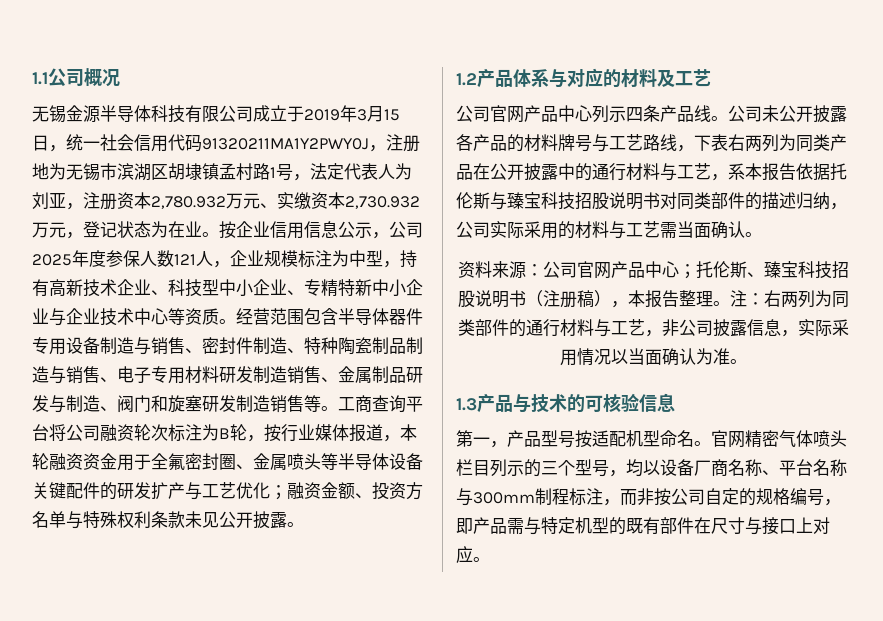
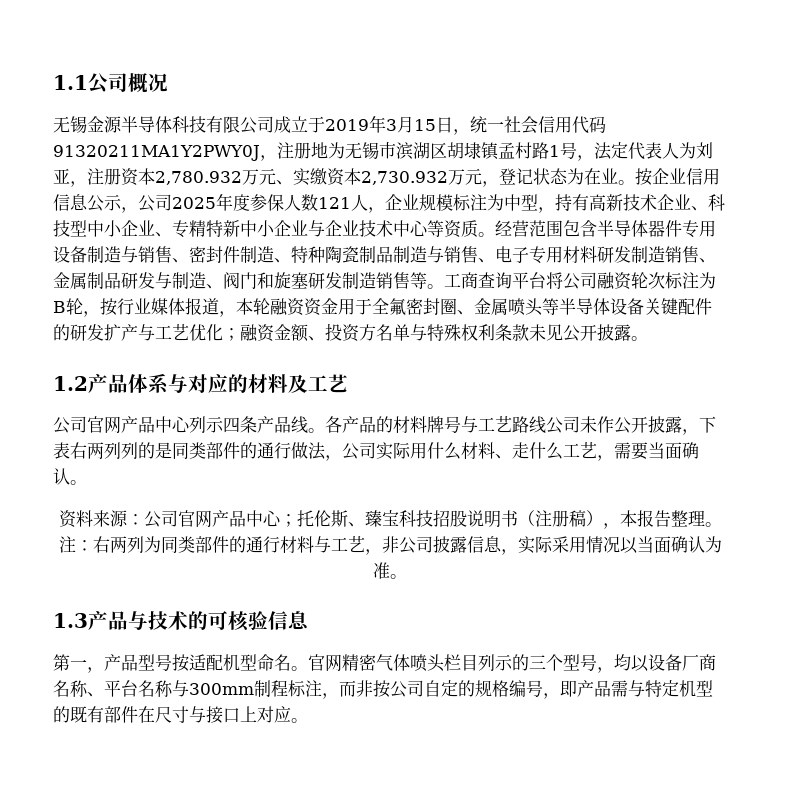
[728,105,847,123] 公司未公开披露 -> (325, 430) none
[677,134,847,152] [456,163,847,181] [456,192,830,210] ，下表右两列为同类产品在公开披露中的通行材料与工艺，系本报告依据托伦斯与臻宝科技招股说明书对同类部件的描述归纳 -> [546,416,716,435] [53,442,326,460] 公司未作公开披露，下表右两列列的是同类部件的通行做法
[524,221,677,239] 采用的材料与工艺需 -> [410,442,648,461] 用什么材料、走什么工艺，需要

